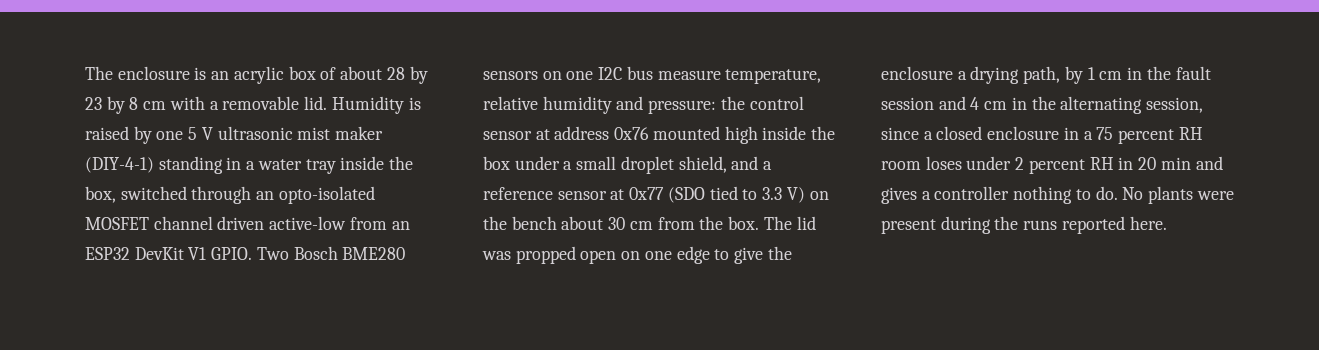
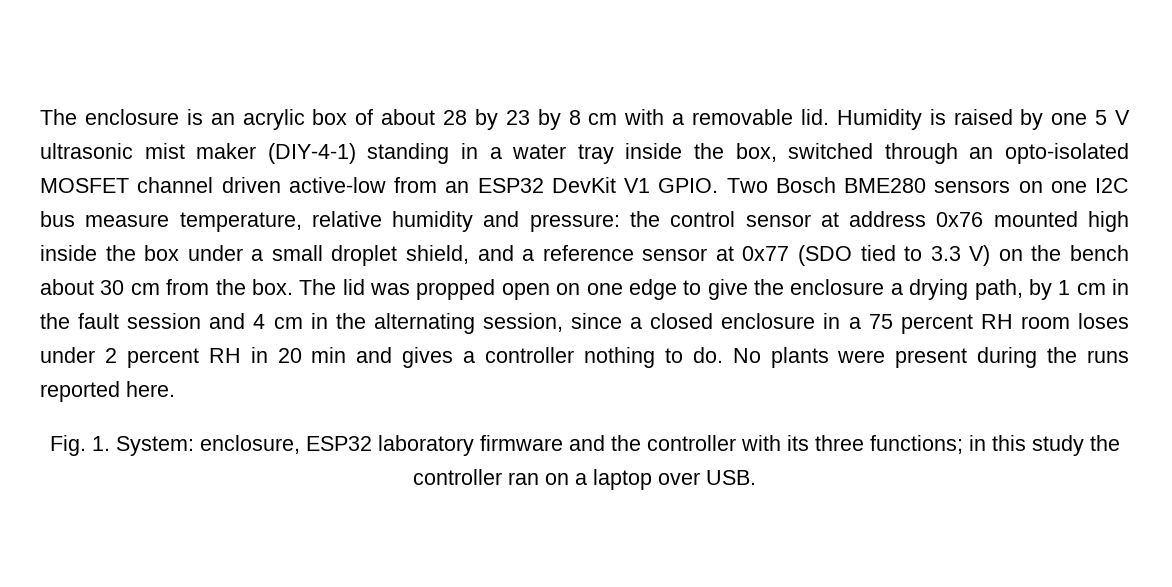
(1167, 223) none -> [49,435,1120,456] [413,469,756,490] // Fig. 1. System: enclosure, ESP32 laboratory firmware and the controller with its three functions; in this study the controller ran on a laptop over USB.

